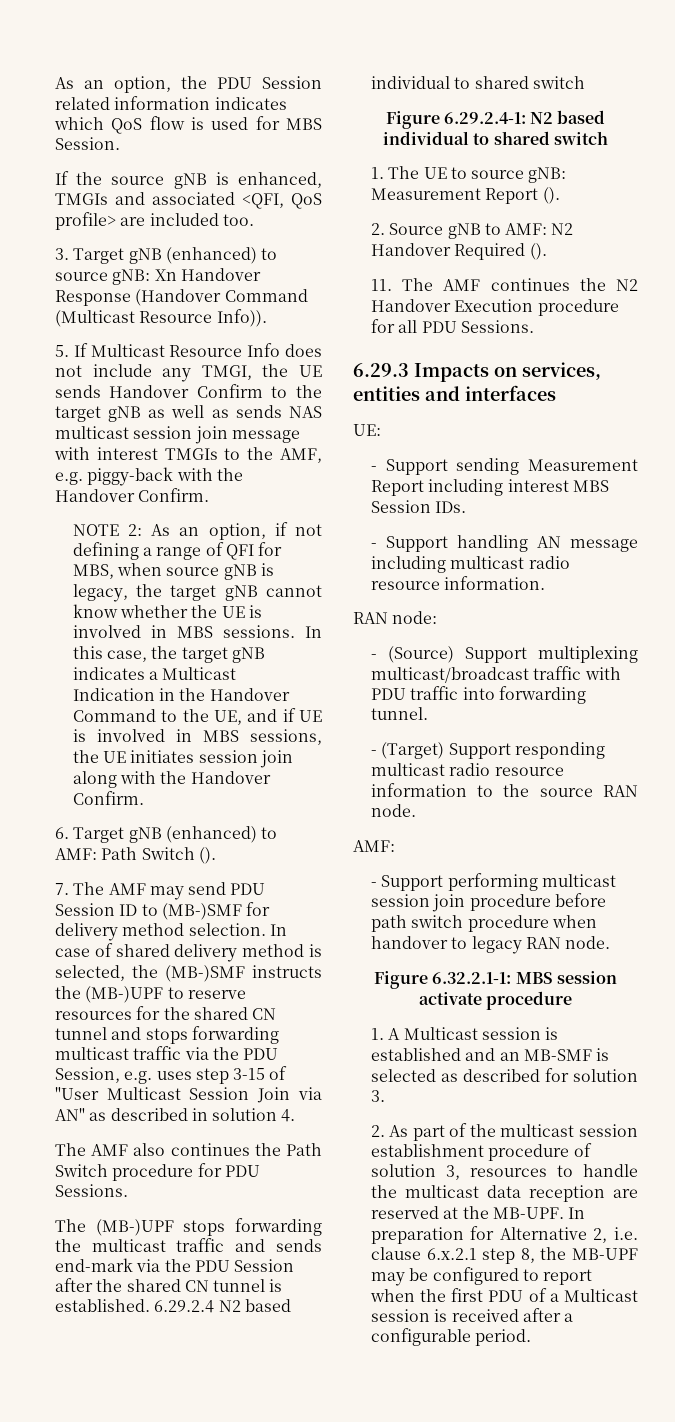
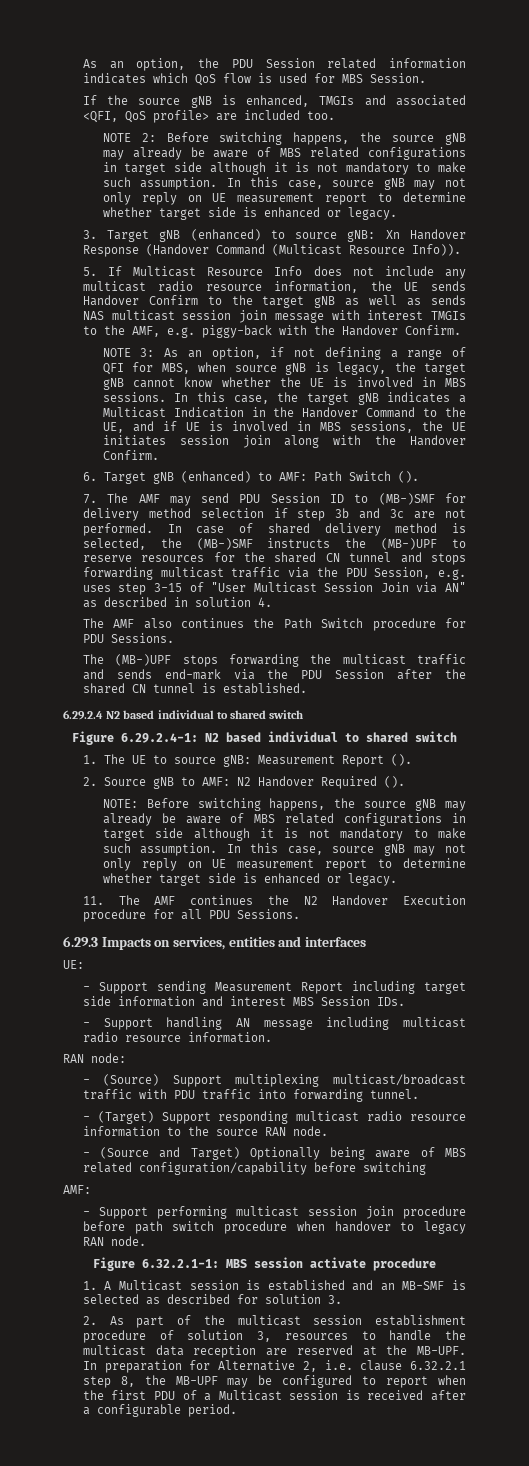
(254, 220) none -> [102,132,466,145] [102,147,466,160] [102,162,467,175] [102,177,466,190] [102,192,466,205] [102,207,397,220] // NOTE 2: Before switching happens, the source gNB may already be aware of MBS related configurations in target side although it is not mandatory to make such assumption. In this case, source gNB may not only reply on UE measurement report to determine whether target side is enhanced or legacy.
[201,365,252,380] TMGI, -> [82,281,359,293] multicast radio resource information,
[127,524,142,536] 2: -> [140,348,155,357] 3:
[188,923,266,936] selection. -> [200,508,467,521] [82,523,153,536] selection if step 3b and 3c are not performed.
(150, 1305) none -> (307, 688) //
(547, 251) none -> [102,798,466,811] [102,813,466,826] [102,828,466,841] [102,843,466,856] [102,858,466,871] [102,873,397,886] // NOTE: Before switching happens, the source gNB may already be aware of MBS related configurations in target side although it is not mandatory to make such assumption. In this case, source gNB may not only reply on UE measurement report to determine whether target side is enhanced or legacy.
(504, 487) none -> [424,982,466,994] [82,996,223,1007] target side information and
(416, 810) none -> [82,1147,466,1160] [82,1162,426,1175] // - (Source and Target) Optionally being aware of MBS related configuration/capability before switching
[426,1248,477,1260] 6.x.2.1 -> [410,1361,467,1370] 6.32.2.1

